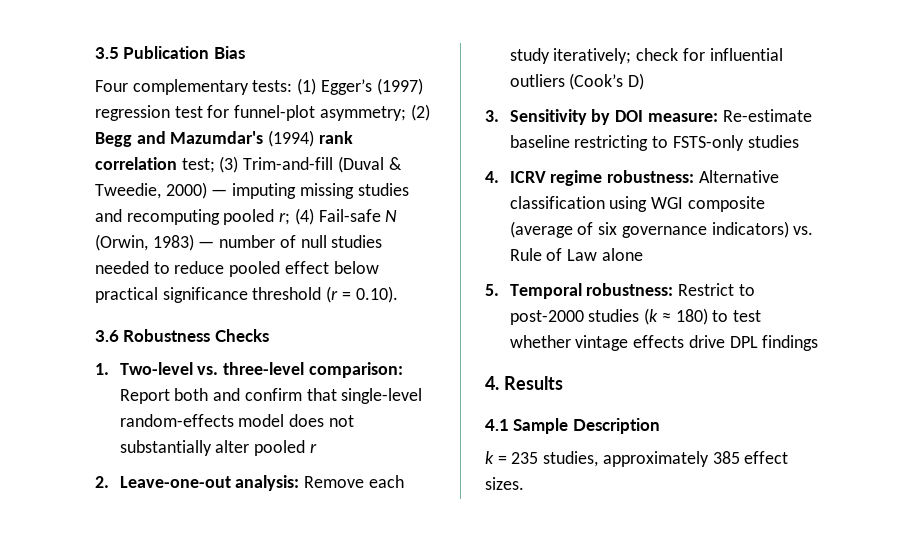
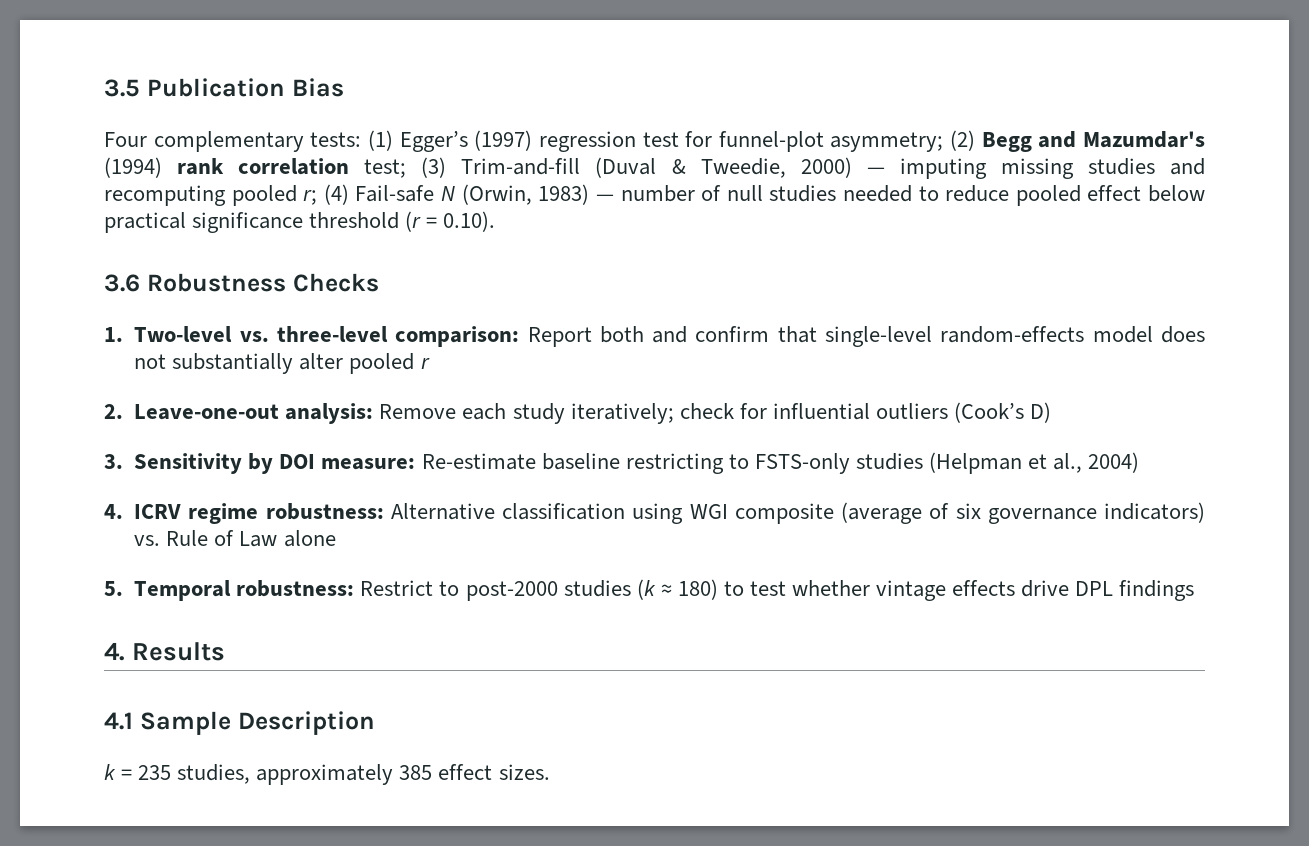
(799, 141) none -> [929,452,1140,474] (Helpman et al., 2004)

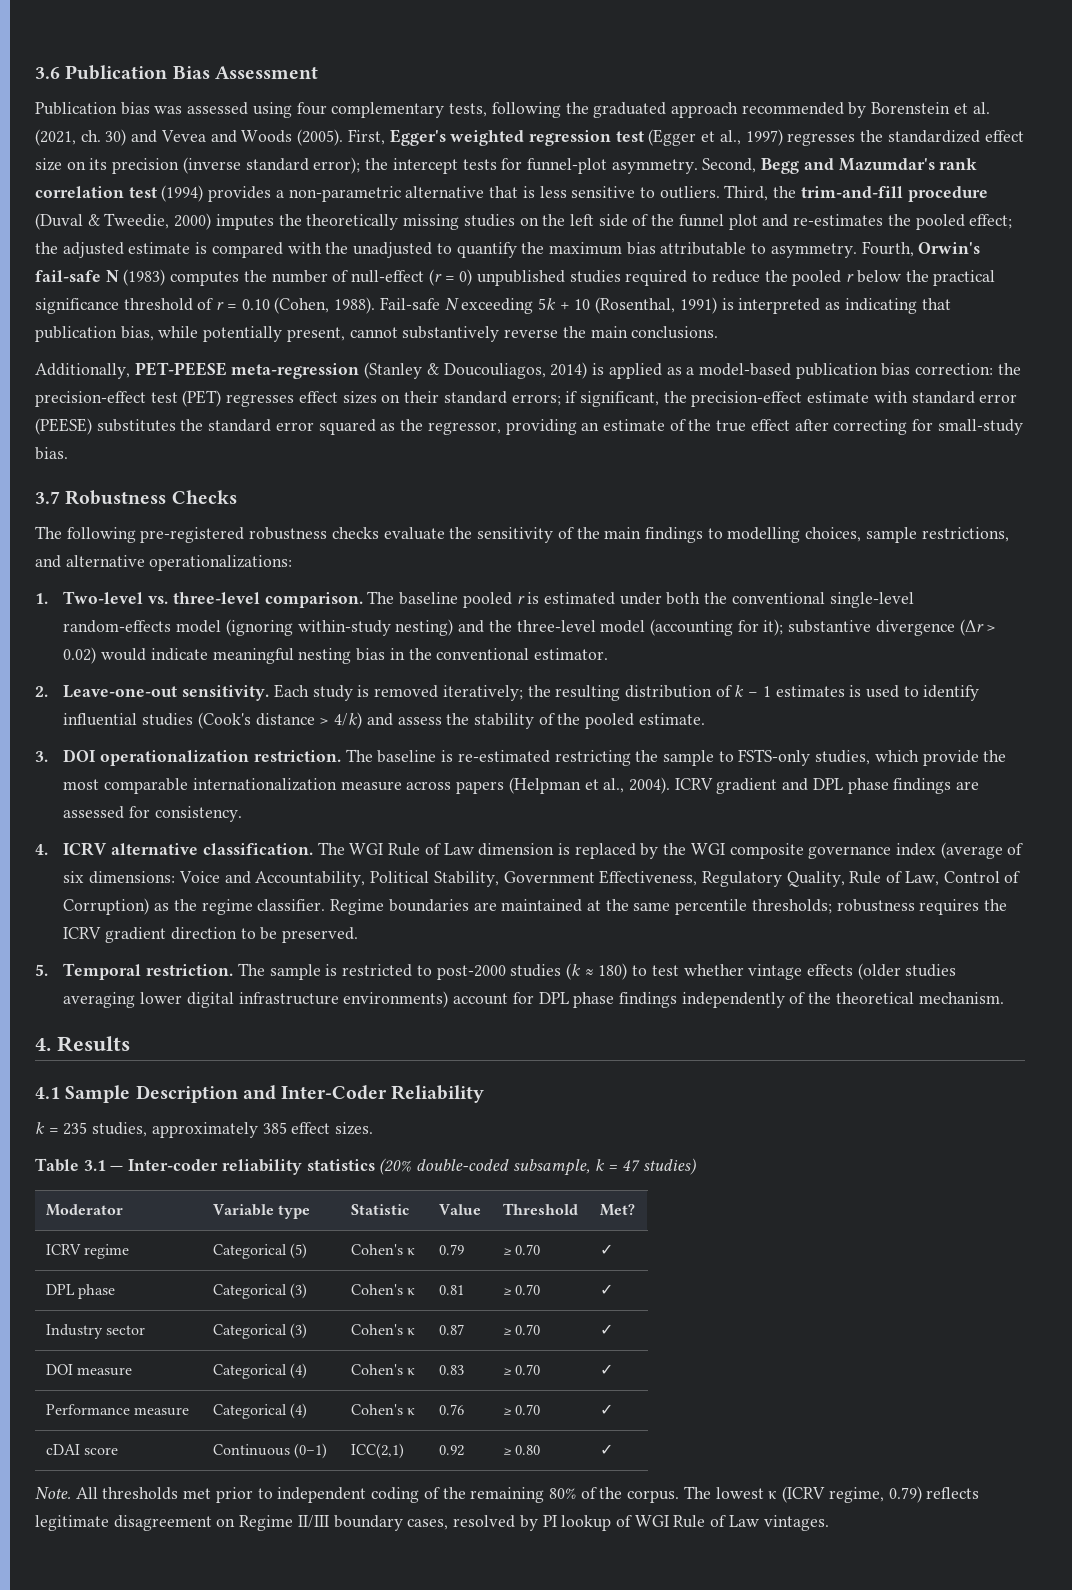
[104,79,140,97] 3.5 -> [35,67,60,79] 3.6
[104,130,976,152] // Four complementary tests: (1) Egger’s (1997) regression test for funnel-plot asymmetry; (2) -> [214,66,318,79] [35,102,990,118] [35,129,1024,146] [35,157,757,174] Assessment // Publication bias was assessed using four complementary tests, following the graduated approach recommended by Borenstein et al. (2021, ch. 30) and Vevea and Woods (2005). First, Egger's weighted regression test (Egger et al., 1997) regresses the standardized effect size on its precision (inverse standard error); the intercept tests for funnel-plot asymmetry. Second,
[104,157,162,178] (1994) -> (935, 164) none
[364,157,1205,179] [104,184,1205,206] [104,211,496,233] [104,273,379,292] [104,326,1205,347] [134,353,430,374] [104,402,1052,424] [104,452,1140,474] [104,502,1205,524] [134,530,336,547] [104,580,434,601] test; (3) Trim-and-fill (Duval & Tweedie, 2000) — imputing missing studies and recomputing pooled r; (4) Fail-safe N (Orwin, 1983) — number of null studies needed to reduce pooled effect below practical significance threshold (r = 0.10). // 3.6 Robustness Checks // 1. Two-level vs. three-level comparison: Report both and confirm that single-level random-effects model does not substantially alter pooled r // 2. Leave-one-out analysis: Remove each study iteratively; check for influential outliers (Cook’s D) // 3. Sensitivity by DOI measure: Re-estimate baseline restricting to FSTS-only studies (Helpman et al., 2004) // 4. ICRV regime robustness: Alternative classification using WGI composite (average of six governance indicators) vs. Rule of Law alone // 5. Temporal robustness: Restrict -> [128,185,988,202] [35,213,1013,230] [35,241,981,258] [35,269,996,286] [35,297,951,314] [35,326,719,342] [35,362,1021,379] [35,390,1018,407] [35,418,1023,435] [35,447,68,460] [35,490,237,505] [35,526,1009,543] [35,555,293,571] [35,591,914,608] [63,619,997,636] [63,647,608,664] [35,684,980,701] [63,712,705,729] [35,749,1007,766] [63,777,980,794] [63,806,242,822] [35,842,1024,859] [63,870,1021,887] [63,898,1008,915] [63,927,359,943] [35,963,413,980] test (1994) provides a non-parametric alternative that is less sensitive to outliers. Third, the trim-and-fill procedure (Duval & Tweedie, 2000) imputes the theoretically missing studies on the left side of the funnel plot and re-estimates the pooled effect; the adjusted estimate is compared with the unadjusted to quantify the maximum bias attributable to asymmetry. Fourth, Orwin's fail-safe N (1983) computes the number of null-effect (r = 0) unpublished studies required to reduce the pooled r below the practical significance threshold of r = 0.10 (Cohen, 1988). Fail-safe N exceeding 5k + 10 (Rosenthal, 1991) is interpreted as indicating that publication bias, while potentially present, cannot substantively reverse the main conclusions. // Additionally, PET-PEESE meta-regression (Stanley & Doucouliagos, 2014) is applied as a model-based publication bias correction: the precision-effect test (PET) regresses effect sizes on their standard errors; if significant, the precision-effect estimate with standard error (PEESE) substitutes the standard error squared as the regressor, providing an estimate of the true effect after correcting for small-study bias. // 3.7 Robustness Checks // The following pre-registered robustness checks evaluate the sensitivity of the main findings to modelling choices, sample restrictions, and alternative operationalizations: // 1. Two-level vs. three-level comparison. The baseline pooled r is estimated under both the conventional single-level random-effects model (ignoring within-study nesting) and the three-level model (accounting for it); substantive divergence (Δr > 0.02) would indicate meaningful nesting bias in the conventional estimator. // 2. Leave-one-out sensitivity. Each study is removed iteratively; the resulting distribution of k − 1 estimates is used to identify influential studies (Cook's distance > 4/k) and assess the stability of the pooled estimate. // 3. DOI operationalization restriction. The baseline is re-estimated restricting the sample to FSTS-only studies, which provide the most comparable internationalization measure across papers (Helpman et al., 2004). ICRV gradient and DPL phase findings are assessed for consistency. // 4. ICRV alternative classification. The WGI Rule of Law dimension is replaced by the WGI composite governance index (average of six dimensions: Voice and Accountability, Political Stability, Government Effectiveness, Regulatory Quality, Rule of Law, Control of Corruption) as the regime classifier. Regime boundaries are maintained at the same percentile thresholds; robustness requires the ICRV gradient direction to be preserved. // 5. Temporal restriction. The sample is restricted
[1021,580,1195,601] drive DPL findings -> [857,963,957,980] [63,991,1004,1008] (older studies averaging lower digital infrastructure environments) account for DPL phase findings independently of the theoretical mechanism.
(375, 723) none -> [242,1085,485,1103] and Inter-Coder Reliability
(550, 772) none -> [35,1158,696,1176] [45,1204,123,1216] [212,1204,311,1219] [350,1204,409,1215] [438,1204,481,1215] [502,1203,578,1215] [599,1204,635,1216] [45,1244,130,1259] [212,1243,308,1259] [350,1244,416,1255] [438,1244,464,1255] [502,1244,541,1255] [599,1244,613,1255] [45,1284,116,1299] [212,1283,308,1299] [350,1284,416,1295] [438,1285,464,1295] [502,1284,541,1295] [599,1284,613,1295] [45,1324,146,1339] [212,1323,308,1339] [350,1324,416,1335] [438,1324,464,1335] [502,1324,541,1335] [599,1324,613,1335] [45,1364,133,1376] [212,1363,308,1379] [350,1364,416,1375] [438,1365,464,1375] [502,1364,541,1375] [599,1364,613,1375] [45,1404,190,1416] [212,1403,308,1419] [350,1404,416,1415] [438,1404,464,1415] [502,1404,541,1415] [599,1404,613,1415] [45,1444,119,1455] [212,1443,328,1459] [350,1443,404,1459] [438,1445,464,1456] [502,1445,541,1455] [599,1444,613,1455] [35,1486,980,1503] [35,1515,829,1531] // Table 3.1 — Inter-coder reliability statistics (20% double-coded subsample, k = 47 studies) // Moderator | Variable type | Statistic | Value | Threshold | Met? // ICRV regime | Categorical (5) | Cohen's κ | 0.79 | ≥ 0.70 | ✓ // DPL phase | Categorical (3) | Cohen's κ | 0.81 | ≥ 0.70 | ✓ // Industry sector | Categorical (3) | Cohen's κ | 0.87 | ≥ 0.70 | ✓ // DOI measure | Categorical (4) | Cohen's κ | 0.83 | ≥ 0.70 | ✓ // Performance measure | Categorical (4) | Cohen's κ | 0.76 | ≥ 0.70 | ✓ // cDAI score | Continuous (0–1) | ICC(2,1) | 0.92 | ≥ 0.80 | ✓ // Note. All thresholds met prior to independent coding of the remaining 80% of the corpus. The lowest κ (ICRV regime, 0.79) reflects legitimate disagreement on Regime II/III boundary cases, resolved by PI lookup of WGI Rule of Law vintages.

